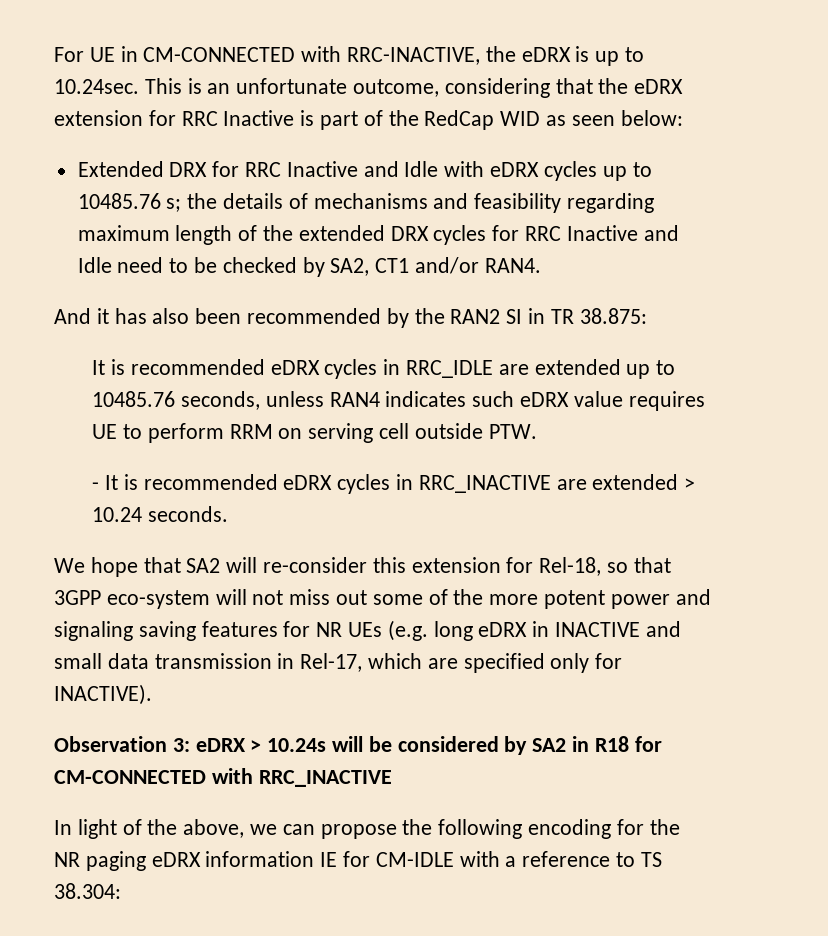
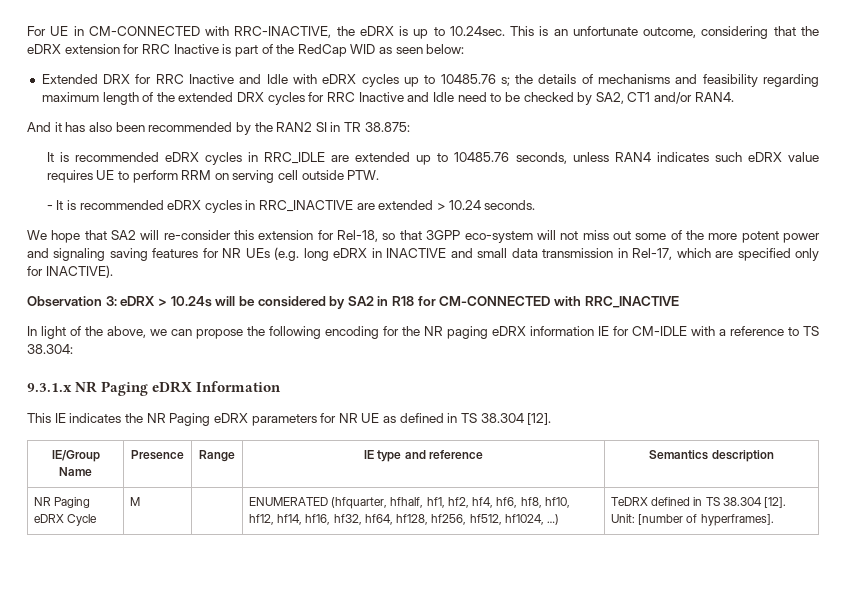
(121, 891) none -> [27,381,282,396] [27,413,552,426] [51,450,100,462] [59,467,92,476] [131,450,184,460] [199,450,235,462] [364,450,483,462] [649,450,774,462] [33,497,91,508] [33,514,98,526] [129,497,140,506] [248,497,570,509] [248,514,560,525] [610,497,787,508] [610,514,774,526] // 9.3.1.x NR Paging eDRX Information // This IE indicates the NR Paging eDRX parameters for NR UE as defined in TS 38.304 [12]. // IE/Group Name | Presence | Range | IE type and reference | Semantics description // NR Paging eDRX Cycle | M | | ENUMERATED (hfquarter, hfhalf, hf1, hf2, hf4, hf6, hf8, hf10, hf12, hf14, hf16, hf32, hf64, hf128, hf256, hf512, hf1024, …) | TeDRX defined in TS 38.304 [12]. Unit: [number of hyperframes].

